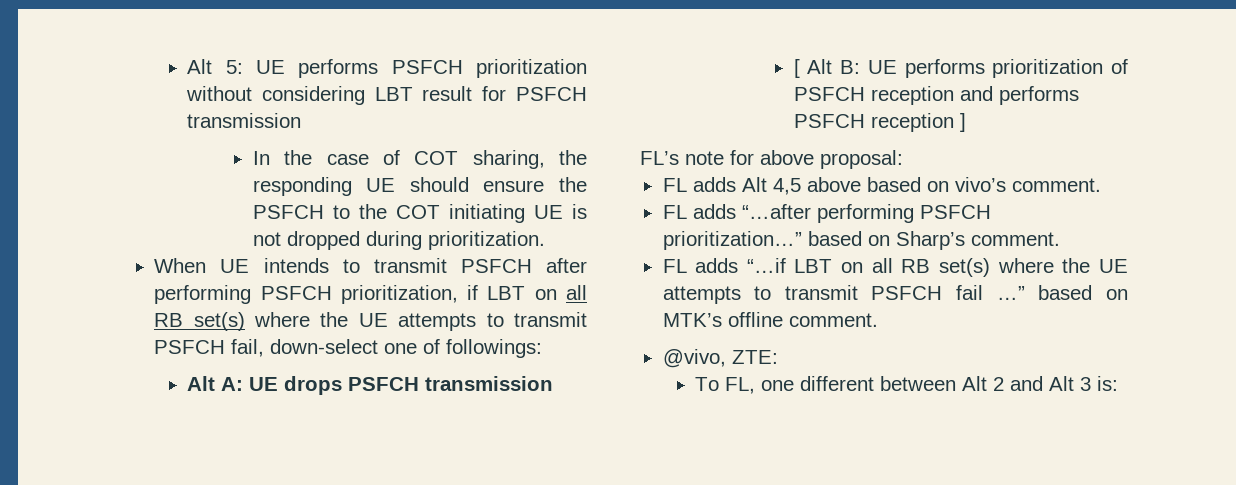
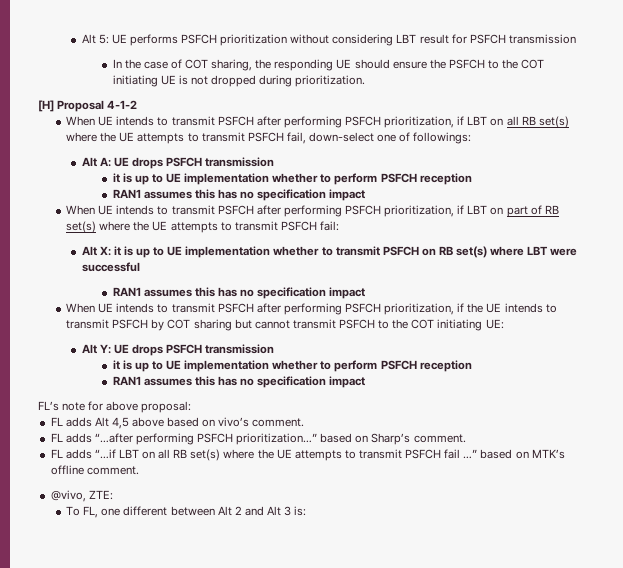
(545, 240) none -> [38,100,138,112] // [H] Proposal 4-1-2
[793,59,1128,78] [793,86,1079,105] [793,113,966,132] [ Alt B: UE performs prioritization of PSFCH reception and performs PSFCH reception ] -> [112,173,472,185] [112,189,366,201] [66,205,559,217] [66,221,339,233] [81,246,578,258] [81,262,140,272] [112,287,366,299] [66,303,557,315] [66,319,504,331] [81,344,275,356] [112,360,472,372] [112,376,366,388] it is up to UE implementation whether to perform PSFCH reception // RAN1 assumes this has no specification impact // When UE intends to transmit PSFCH after performing PSFCH prioritization, if LBT on part of RB set(s) where the UE attempts to transmit PSFCH fail: // Alt X: it is up to UE implementation whether to transmit PSFCH on RB set(s) where LBT were successful // RAN1 assumes this has no specification impact // When UE intends to transmit PSFCH after performing PSFCH prioritization, if the UE intends to transmit PSFCH by COT sharing but cannot transmit PSFCH to the COT initiating UE: // Alt Y: UE drops PSFCH transmission // it is up to UE implementation whether to perform PSFCH reception // RAN1 assumes this has no specification impact

